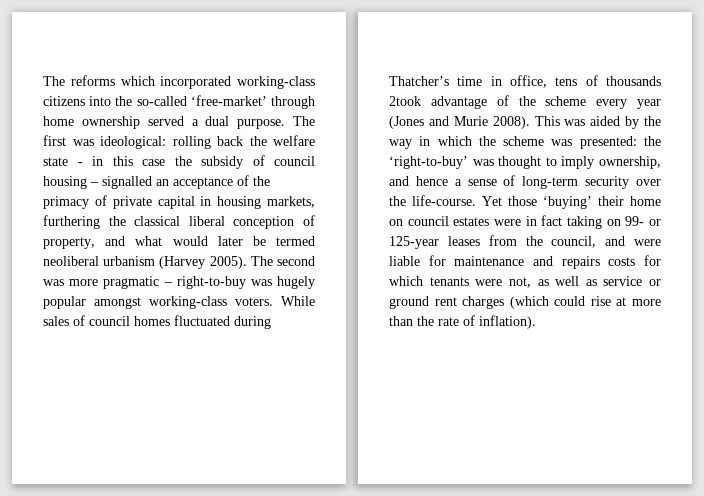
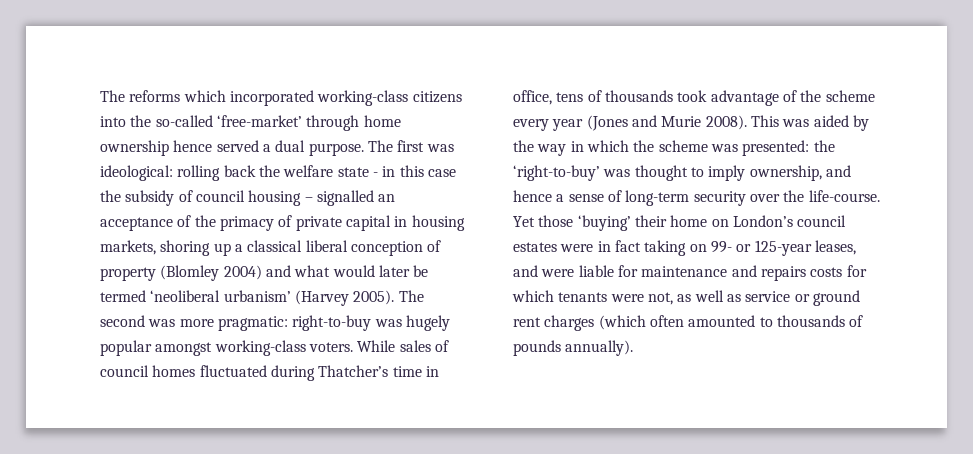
(140, 122) none -> [173,140,213,152] hence
[43,215,126,229] furthering the -> [160,240,243,256] shoring up a
[43,237,95,249] property, -> [100,265,262,281] property (Blomley 2004)
[43,256,156,266] neoliberal urbanism -> [150,290,291,302] ‘neoliberal urbanism’
[103,276,173,289] pragmatic – -> [217,316,288,331] pragmatic:
[389,96,421,106] 2took -> [677,90,708,102] took
(403, 222) none -> [732,215,793,227] London’s
[447,235,597,248] leases from the council, -> [814,240,856,255] leases,
[554,296,661,306] [389,315,536,329] could rise at more than the rate of inflation). -> [649,315,864,327] [513,340,634,356] often amounted to thousands of pounds annually).

